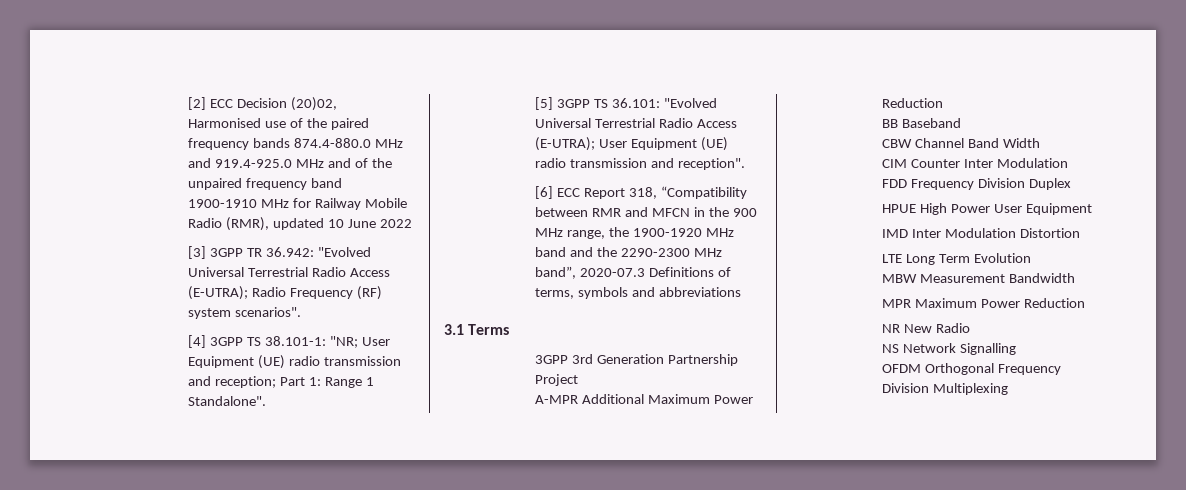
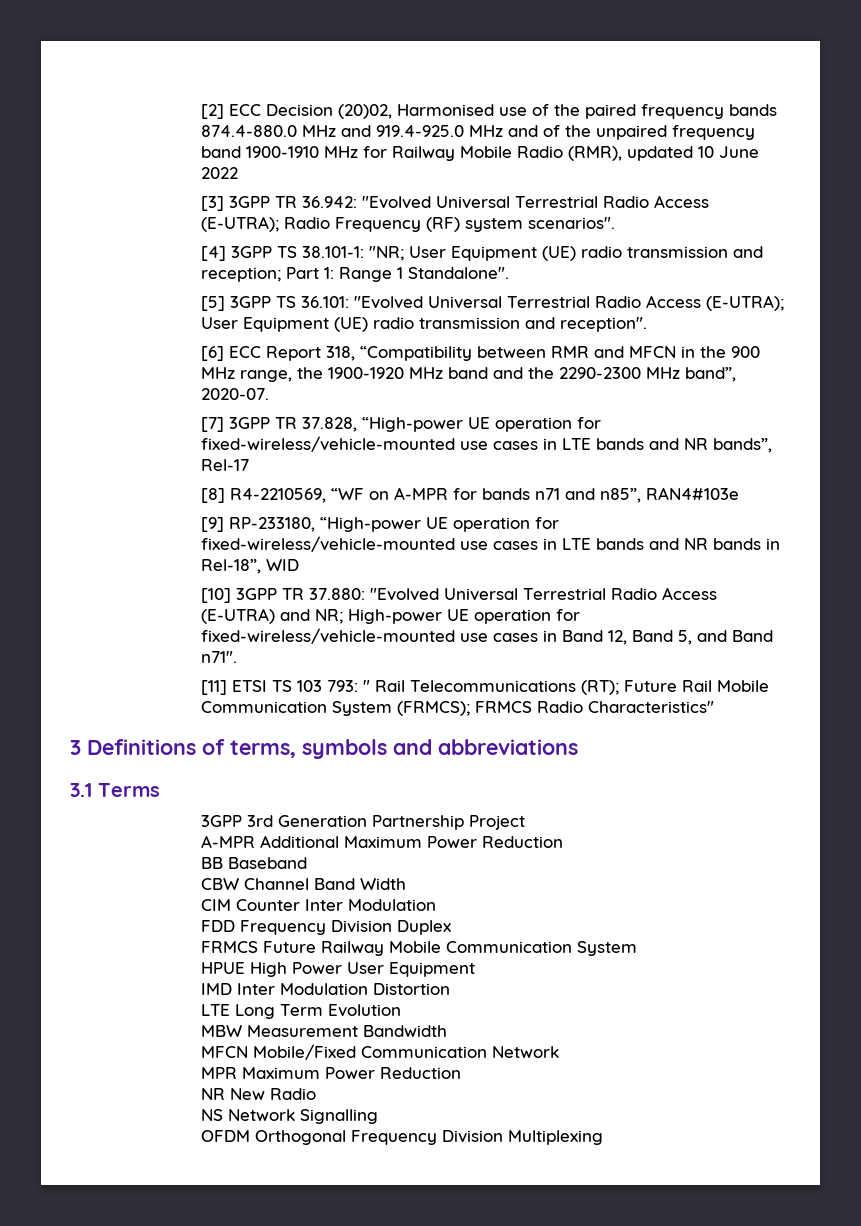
[580,268,646,277] 2020-07.3 -> [201,388,270,400] [201,417,602,432] [201,436,773,453] [201,459,250,471] [201,487,740,503] [201,517,560,532] [201,536,781,552] [201,559,300,574] [201,587,718,603] [201,608,581,624] [201,628,774,645] [201,651,238,663] [201,680,770,695] [201,701,715,716] [70,740,81,755] 2020-07. // [7] 3GPP TR 37.828, “High-power UE operation for fixed-wireless/vehicle-mounted use cases in LTE bands and NR bands”, Rel-17 // [8] R4-2210569, “WF on A-MPR for bands n71 and n85”, RAN4#103e // [9] RP-233180, “High-power UE operation for fixed-wireless/vehicle-mounted use cases in LTE bands and NR bands in Rel-18”, WID // [10] 3GPP TR 37.880: "Evolved Universal Terrestrial Radio Access (E-UTRA) and NR; High-power UE operation for fixed-wireless/vehicle-mounted use cases in Band 12, Band 5, and Band n71". // [11] ETSI TS 103 793: " Rail Telecommunications (RT); Future Rail Mobile Communication System (FRMCS); FRMCS Radio Characteristics" // 3
(1072, 184) none -> [201,941,638,956] // FRMCS Future Railway Mobile Communication System
(1076, 278) none -> [201,1044,560,1060] // MFCN Mobile/Fixed Communication Network

